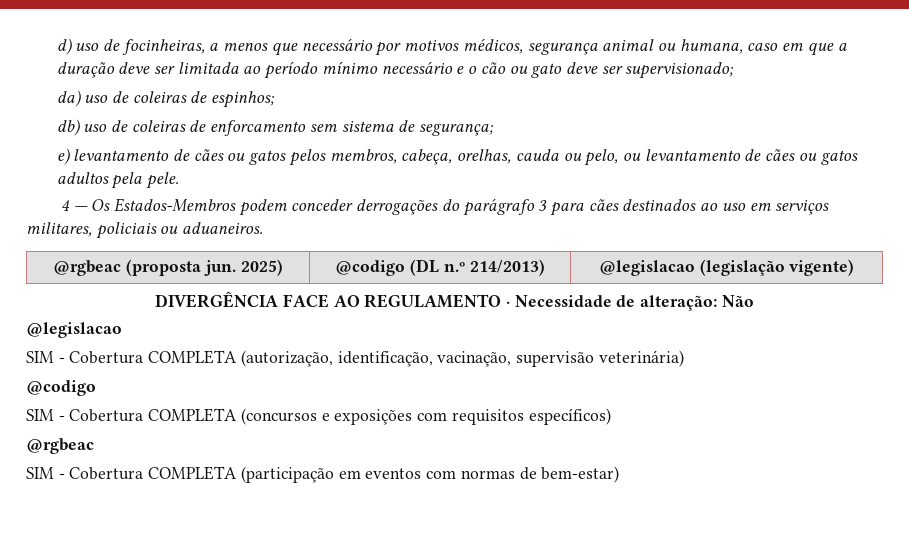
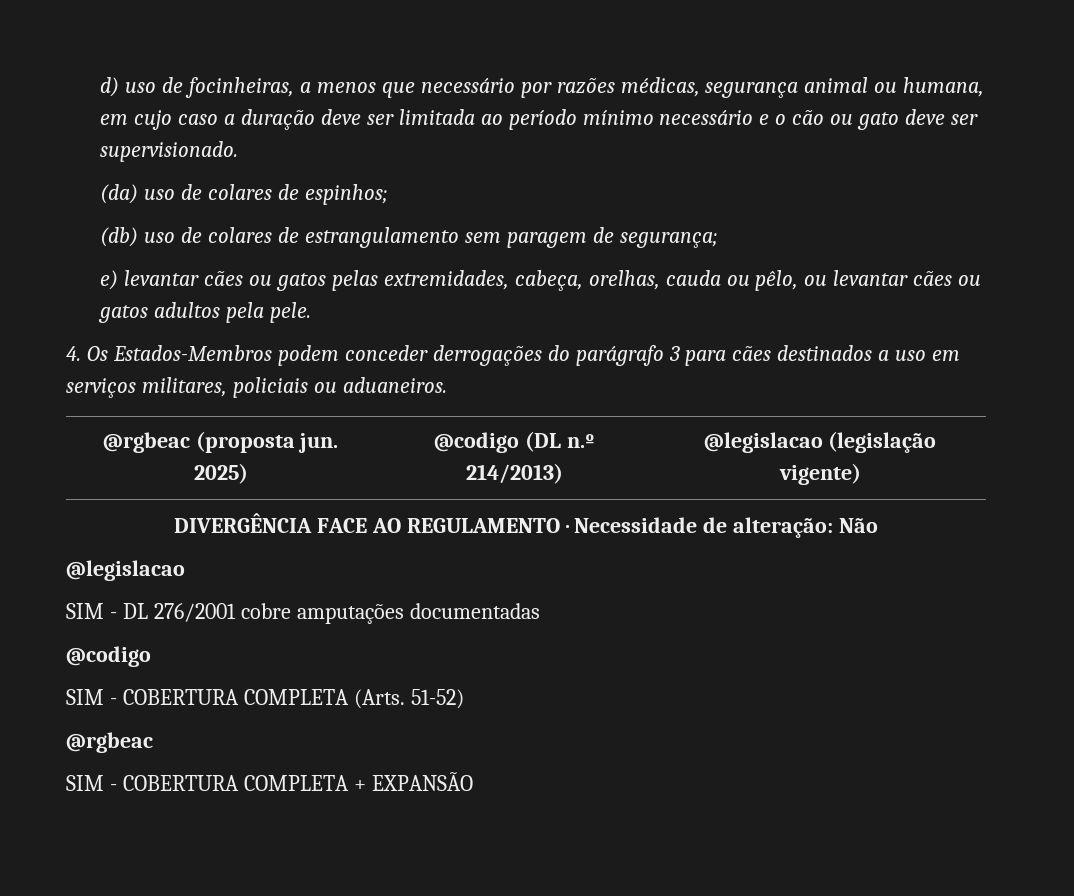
[404,39,523,54] motivos médicos, -> [556,77,700,97] razões médicas,
[747,42,834,56] caso em que -> [100,110,218,130] em cujo caso
[625,62,735,79] [56,90,187,107] supervisionado; // da) uso de coleiras -> [100,141,239,162] [100,184,272,204] supervisionado. // (da) uso de colares
[56,119,394,136] db) uso de coleiras de enforcamento sem sistema -> [100,227,587,248] (db) uso de colares de estrangulamento sem paragem
[73,149,397,166] levantamento de cães ou gatos pelos membros, -> [124,270,509,291] levantar cães ou gatos pelas extremidades,
[584,149,762,166] pelo, ou levantamento de -> [755,270,909,291] pêlo, ou levantar
[60,200,88,211] 4 — -> [66,346,81,361] 4.
[700,203,719,211] ao -> [878,350,890,361] a
[69,350,684,367] [26,380,96,396] [26,408,611,425] [26,438,94,454] [26,466,620,483] Cobertura COMPLETA (autorização, identificação, vacinação, supervisão veterinária) // @codigo // SIM - Cobertura COMPLETA (concursos e exposições com requisitos específicos) // @rgbeac // SIM - Cobertura COMPLETA (participação em eventos com normas de bem-estar) -> [122,603,540,624] [66,646,151,667] [66,689,464,709] [66,732,153,753] [66,772,473,791] DL 276/2001 cobre amputações documentadas // @codigo // SIM - COBERTURA COMPLETA (Arts. 51-52) // @rgbeac // SIM - COBERTURA COMPLETA + EXPANSÃO

